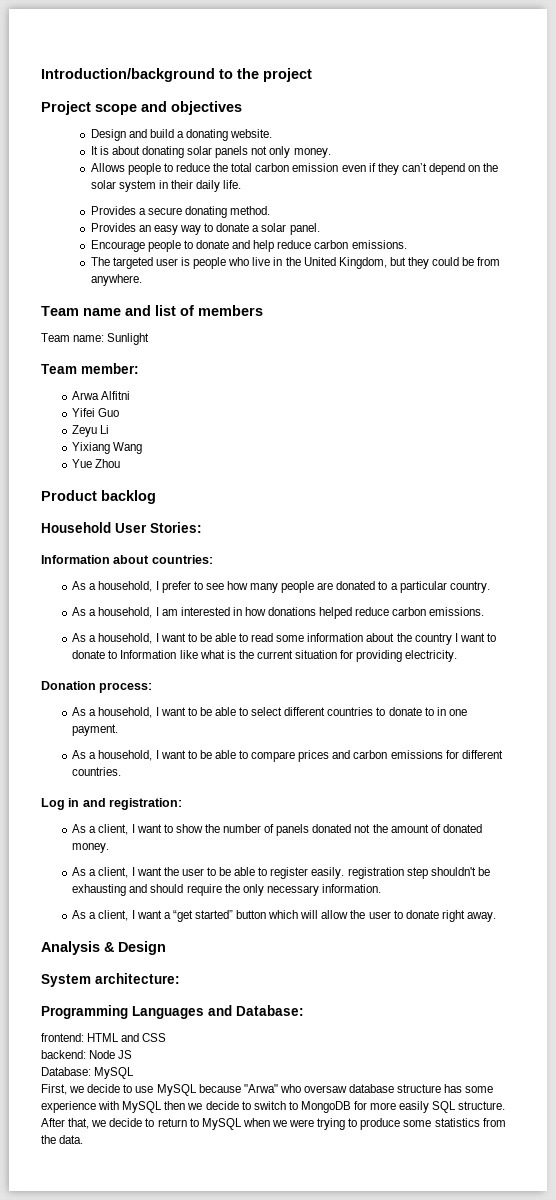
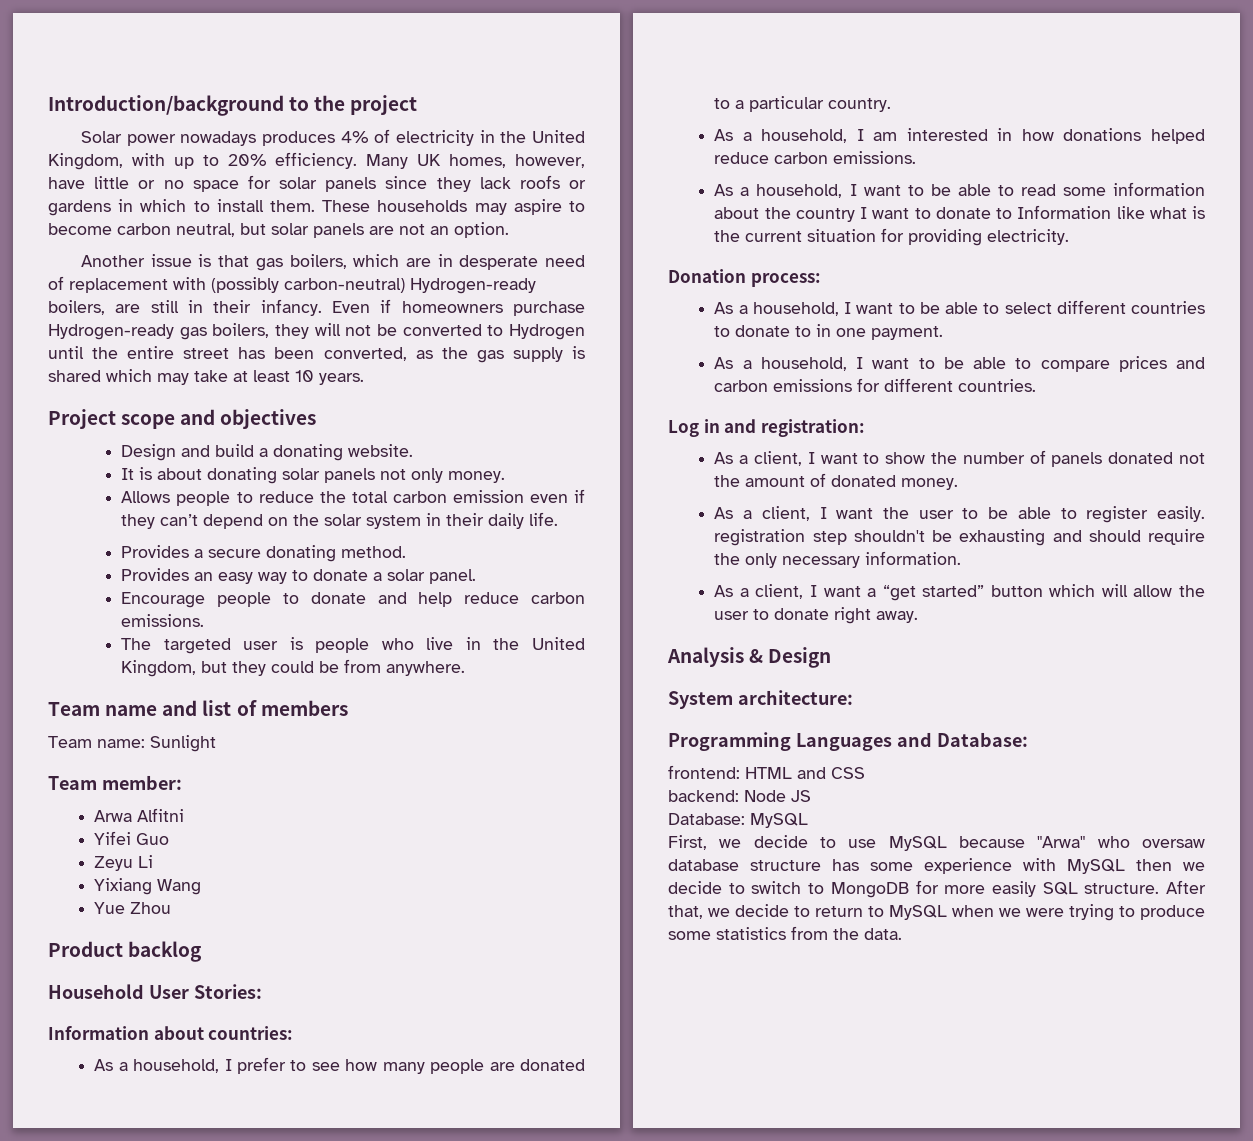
(312, 75) none -> [80,129,586,146] [48,152,586,170] [48,175,587,192] [48,199,585,216] [48,222,509,238] [80,254,585,271] [48,276,536,294] [48,299,585,316] [48,323,586,340] [48,346,585,363] [48,369,364,385] // Solar power nowadays produces 4% of electricity in the United Kingdom, with up to 20% efficiency. Many UK homes, however, have little or no space for solar panels since they lack roofs or gardens in which to install them. These households may aspire to become carbon neutral, but solar panels are not an option. // Another issue is that gas boilers, which are in desperate need of replacement with (possibly carbon-neutral) Hydrogen-ready boilers, are still in their infancy. Even if homeowners purchase Hydrogen-ready gas boilers, they will not be converted to Hydrogen until the entire street has been converted, as the gas supply is shared which may take at least 10 years.

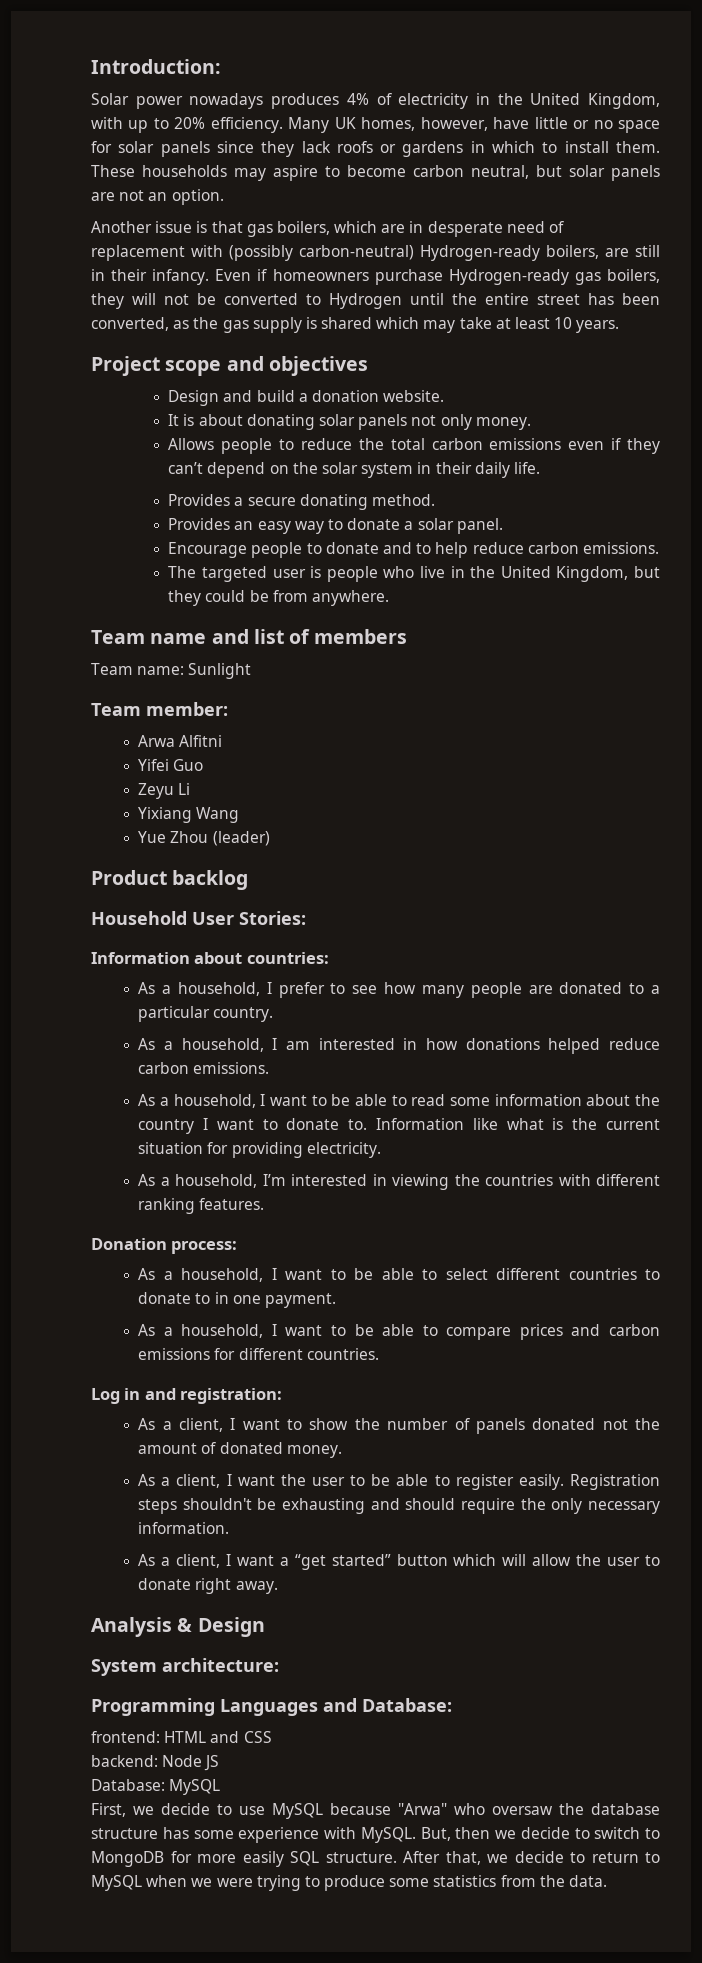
[48,95,418,116] Introduction/background to the project -> [91,59,221,74] Introduction:
[273,444,344,461] donating -> [312,390,380,402] donation
[452,490,524,503] emission -> [489,438,562,450] emissions
(407, 598) none -> [416,543,432,554] to
(172, 908) none -> [212,831,270,846] (leader)
[996,208,1013,219] to -> [348,1119,368,1130] to.
(1070, 237) none -> [138,1174,661,1190] [138,1198,265,1214] // As a household, I’m interested in viewing the countries with different ranking features.
[714,529,847,546] registration step -> [570,1474,660,1490] [138,1499,178,1514] Registration steps
(1205, 843) none -> [559,1803,584,1815] the
[1067,859,1125,874] MySQL -> [360,1827,451,1843] MySQL. But,

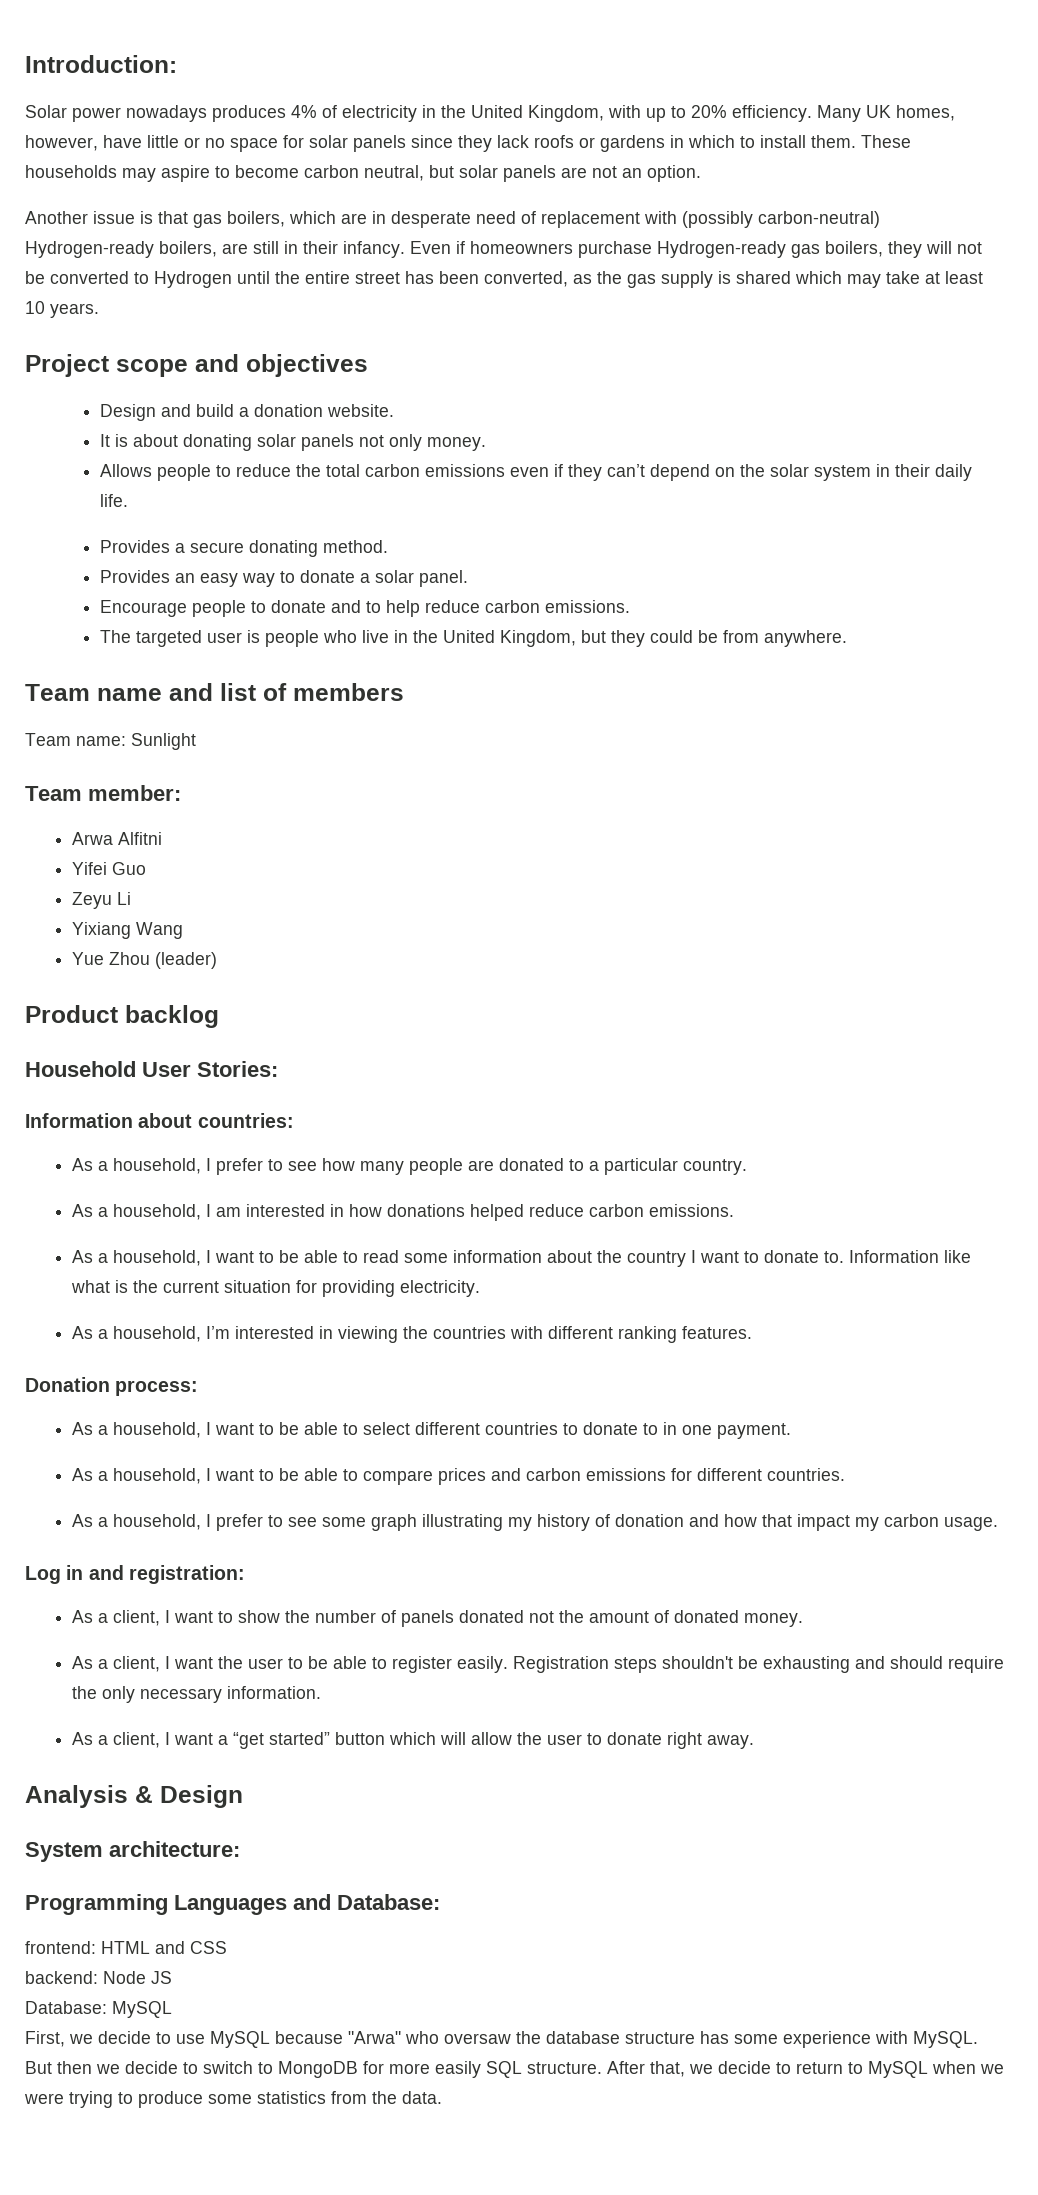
(379, 1354) none -> [72,1514,999,1531] // As a household, I prefer to see some graph illustrating my history of donation and how that impact my carbon usage.
[420,1827,451,1841] But, -> [25,2061,52,2074] But

